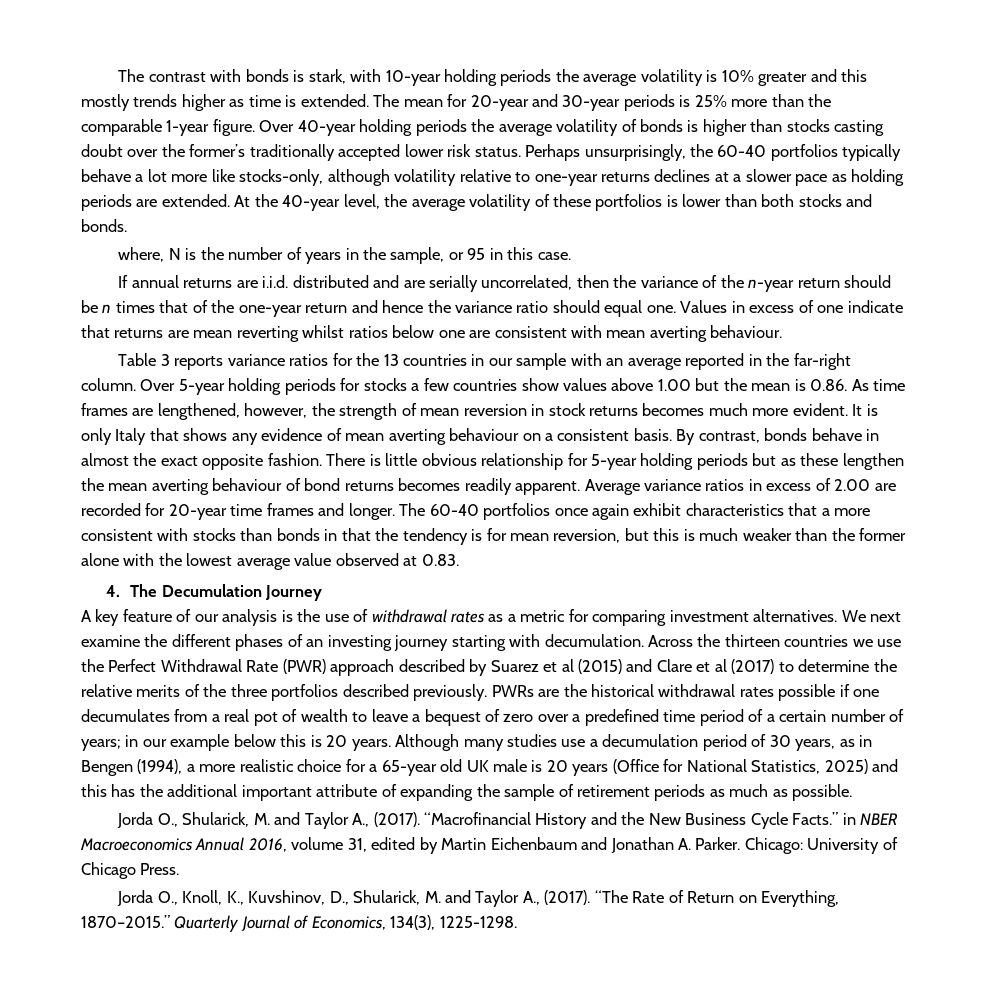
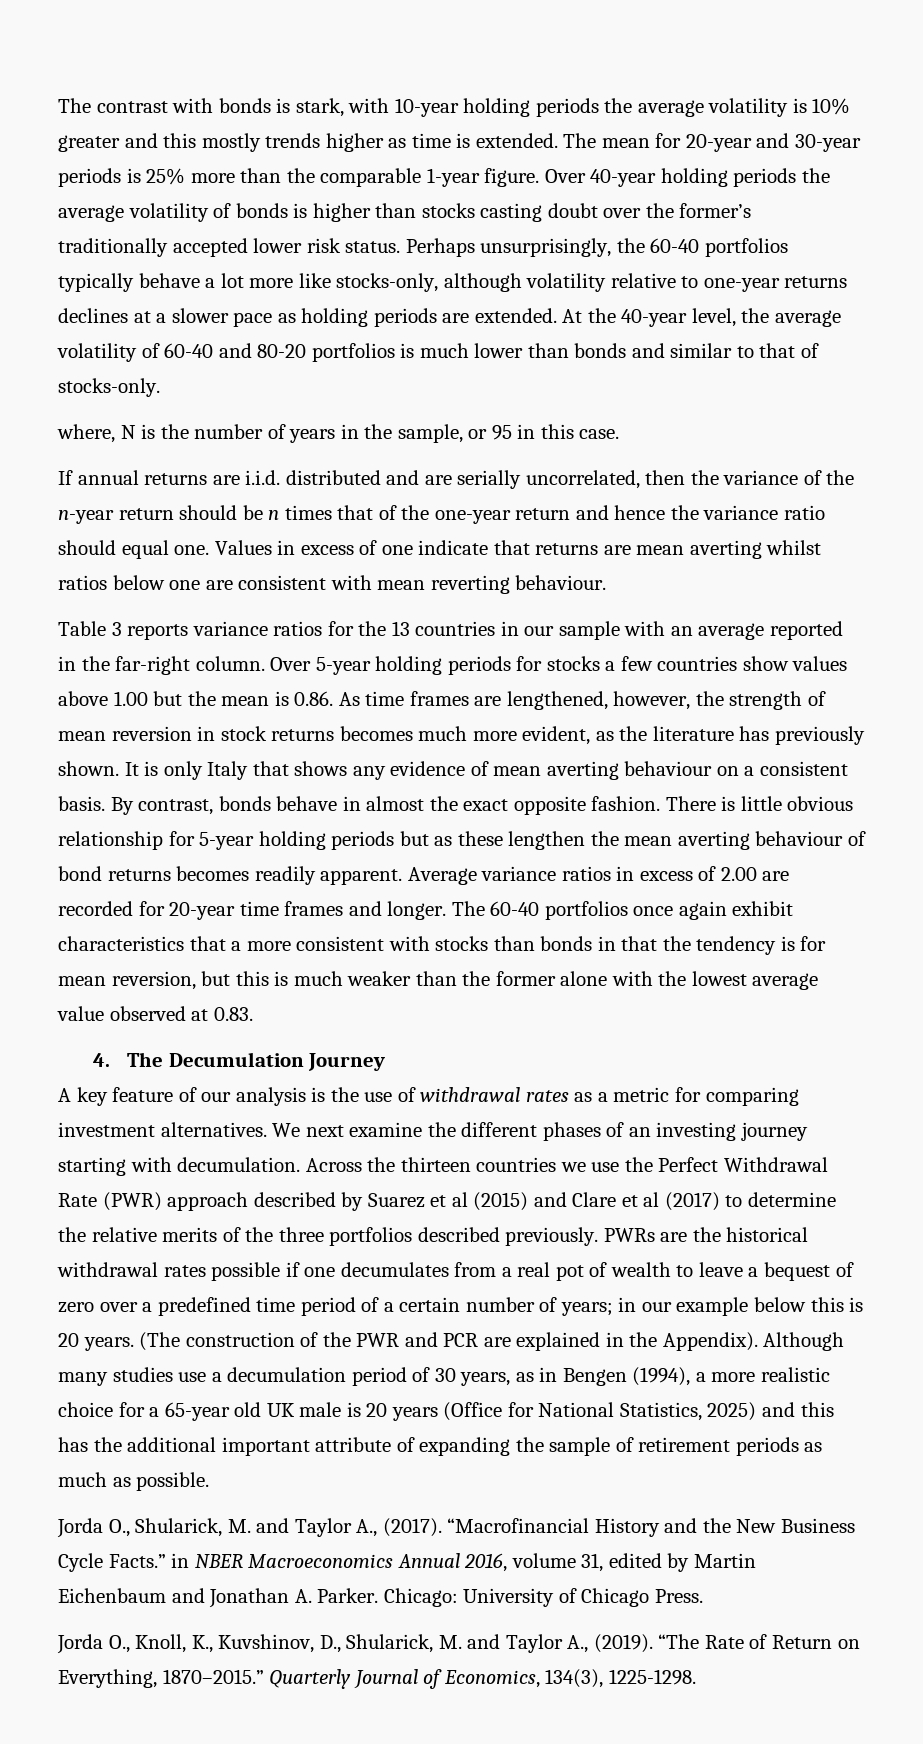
[553,194,592,207] these -> [164,343,307,358] 60-40 and 80-20
(678, 201) none -> [419,343,469,358] much
[761,194,873,207] [81,219,127,232] both stocks and bonds. -> [574,343,820,358] [58,378,160,397] bonds and similar to that of stocks-only.
[236,326,299,342] reverting -> [689,540,762,559] averting
[649,326,707,342] averting -> [430,575,510,594] reverting
[792,403,848,416] evident. -> [522,726,865,745] [58,761,119,776] evident, as the literature has previously shown.
(391, 745) none -> [139,1332,758,1351] (The construction of the PWR and PCR are explained in the Appendix).
[544,890,591,905] (2017). -> [593,1634,653,1653] (2019).

